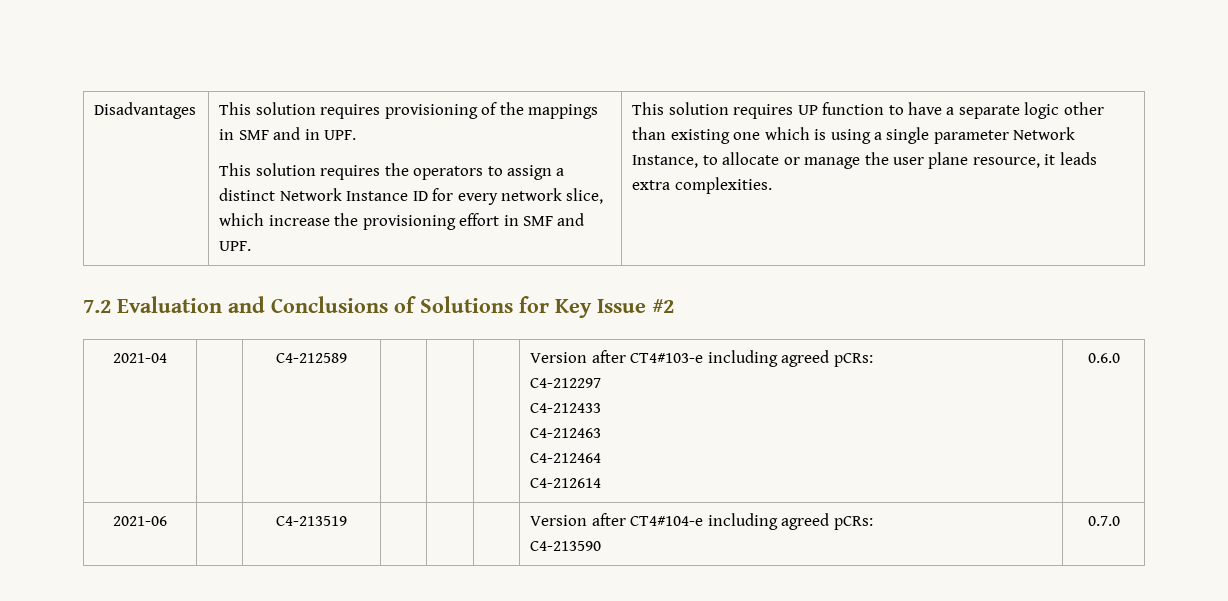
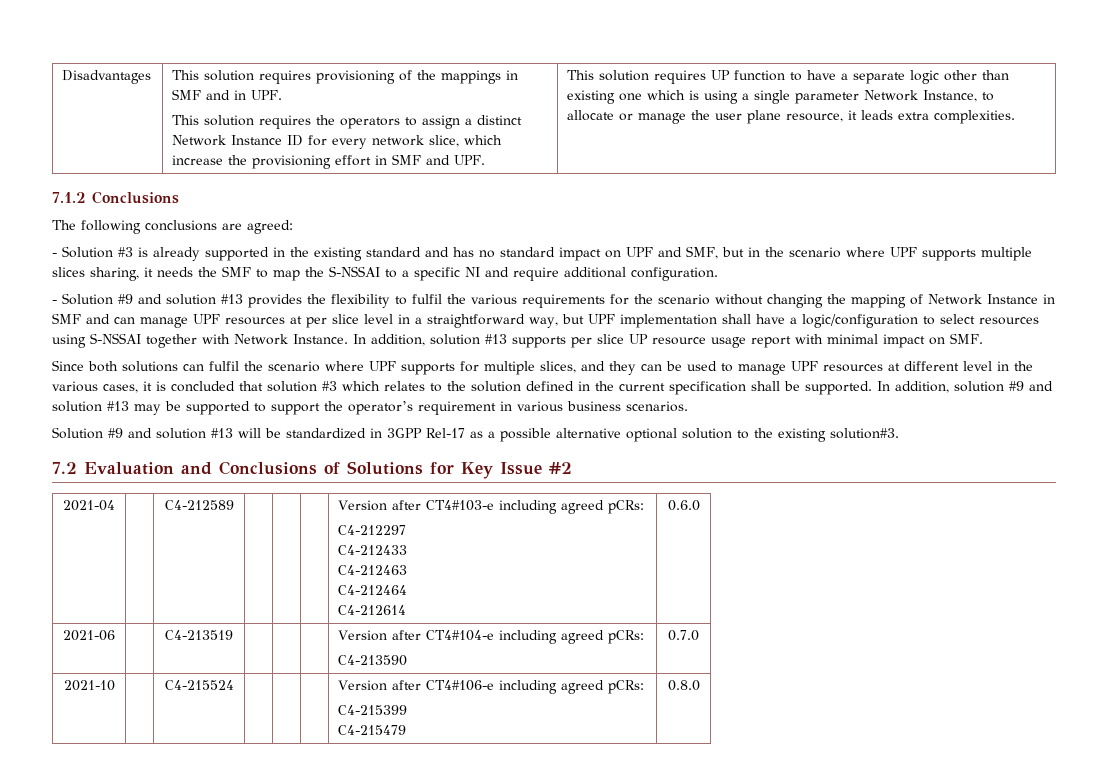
(772, 185) none -> [52,191,179,204] [52,220,293,234] [52,246,1032,261] [52,266,718,281] [52,293,1055,308] [52,313,1039,328] [52,333,983,348] [52,360,1033,375] [52,381,1053,395] [52,401,688,415] [52,427,899,442] // 7.1.2 Conclusions // The following conclusions are agreed: // - Solution #3 is already supported in the existing standard and has no standard impact on UPF and SMF, but in the scenario where UPF supports multiple slices sharing, it needs the SMF to map the S-NSSAI to a specific NI and require additional configuration. // - Solution #9 and solution #13 provides the flexibility to fulfil the various requirements for the scenario without changing the mapping of Network Instance in SMF and can manage UPF resources at per slice level in a straightforward way, but UPF implementation shall have a logic/configuration to select resources using S-NSSAI together with Network Instance. In addition, solution #13 supports per slice UP resource usage report with minimal impact on SMF. // Since both solutions can fulfil the scenario where UPF supports for multiple slices, and they can be used to manage UPF resources at different level in the various cases, it is concluded that solution #3 which relates to the solution defined in the current specification shall be supported. In addition, solution #9 and solution #13 may be supported to support the operator’s requirement in various business scenarios. // Solution #9 and solution #13 will be standardized in 3GPP Rel-17 as a possible alternative optional solution to the existing solution#3.
(1120, 521) none -> [63,680,115,691] [164,680,234,690] [338,680,645,694] [338,705,408,715] [338,725,407,735] [667,680,700,691] // 2021-10 | | C4-215524 | | | | Version after CT4#106-e including agreed pCRs: // C4-215399 // C4-215479 | 0.8.0

